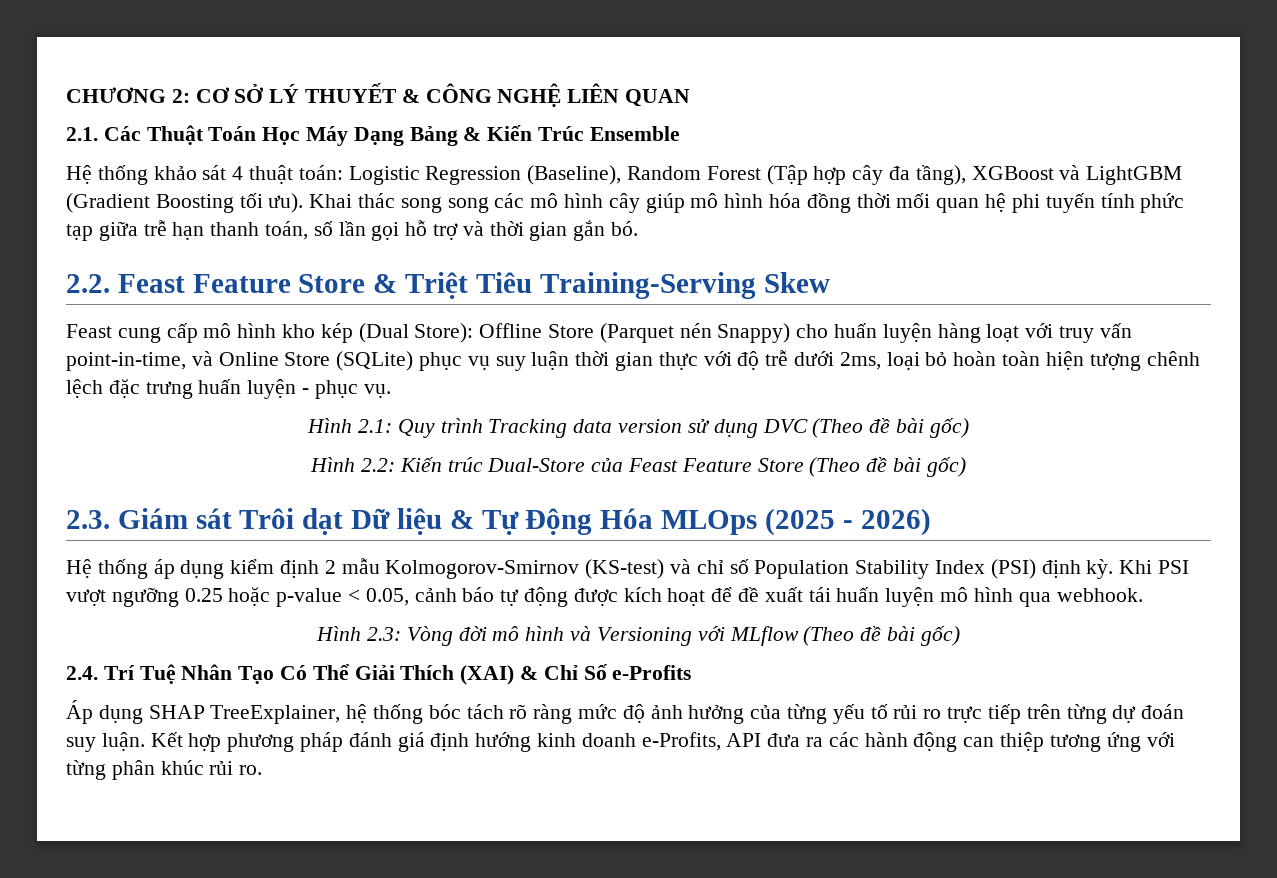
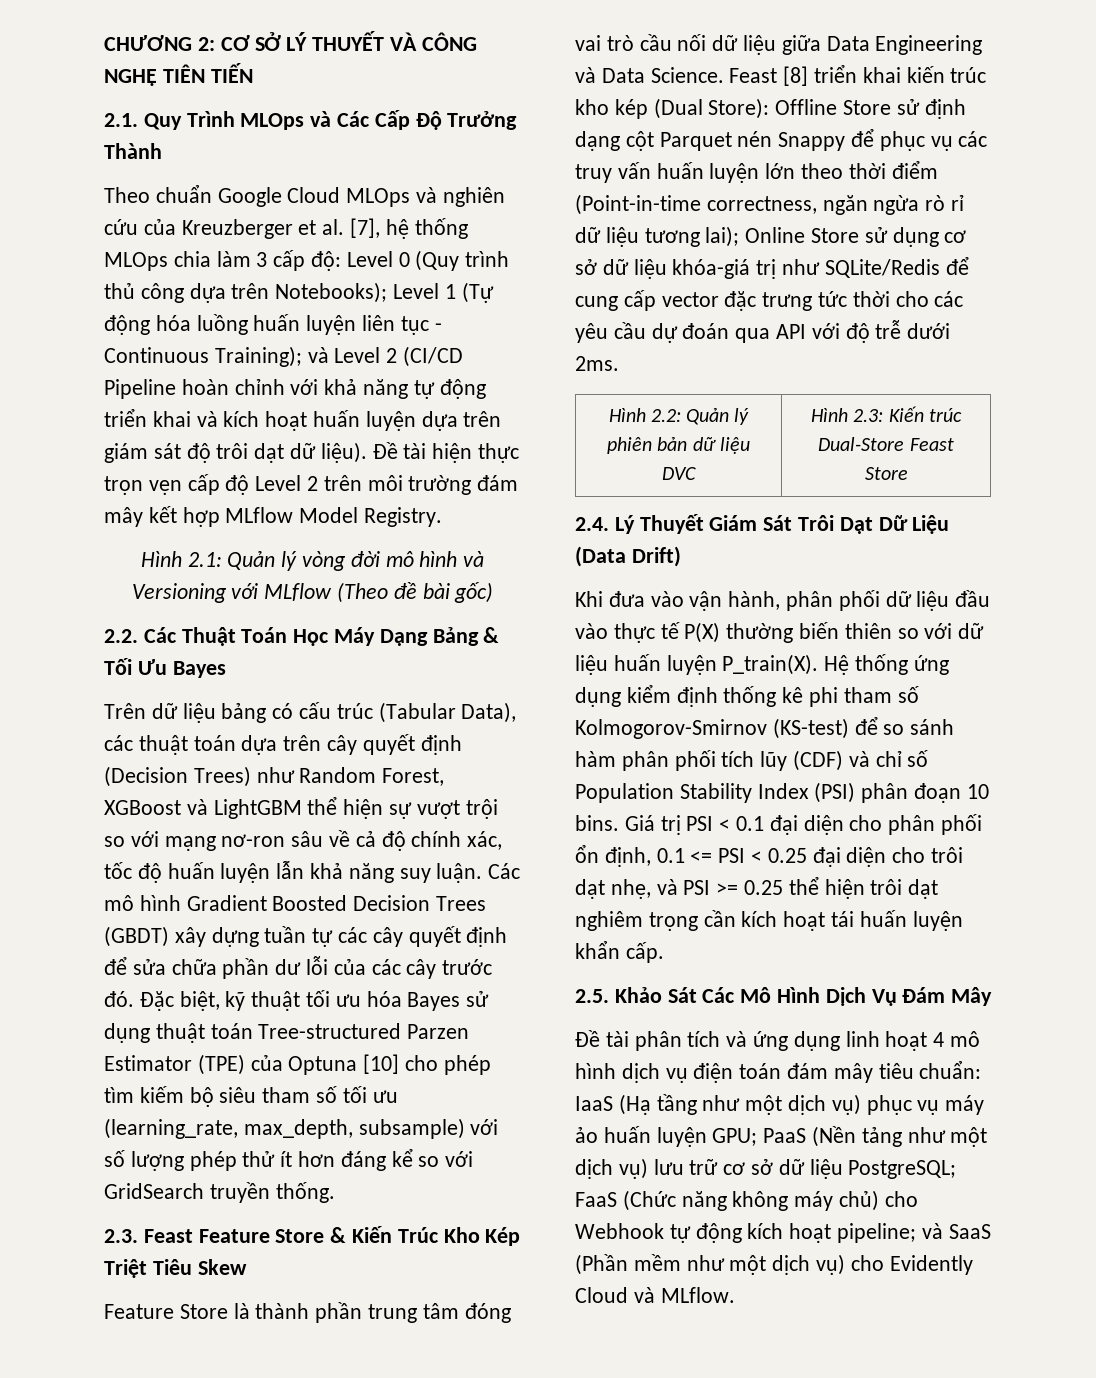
[401,89,420,103] & -> [389,32,417,51] VÀ
[567,83,691,107] LIÊN QUAN -> [162,63,253,83] TIÊN TIẾN
[103,125,680,146] [66,165,1183,185] [66,193,1185,213] [66,220,639,241] [66,272,830,299] [66,323,1132,343] [66,350,1200,371] [66,379,391,399] [307,418,969,438] [310,457,966,477] [66,508,931,536] [66,558,1190,579] [66,587,1143,607] [316,626,453,646] Các Thuật Toán Học Máy Dạng Bảng & Kiến Trúc Ensemble // Hệ thống khảo sát 4 thuật toán: Logistic Regression (Baseline), Random Forest (Tập hợp cây đa tầng), XGBoost và LightGBM (Gradient Boosting tối ưu). Khai thác song song các mô hình cây giúp mô hình hóa đồng thời mối quan hệ phi tuyến tính phức tạp giữa trễ hạn thanh toán, số lần gọi hỗ trợ và thời gian gắn bó. // 2.2. Feast Feature Store & Triệt Tiêu Training-Serving Skew // Feast cung cấp mô hình kho kép (Dual Store): Offline Store (Parquet nén Snappy) cho huấn luyện hàng loạt với truy vấn point-in-time, và Online Store (SQLite) phục vụ suy luận thời gian thực với độ trễ dưới 2ms, loại bỏ hoàn toàn hiện tượng chênh lệch đặc trưng huấn luyện - phục vụ. // Hình 2.1: Quy trình Tracking data version sử dụng DVC (Theo đề bài gốc) // Hình 2.2: Kiến trúc Dual-Store của Feast Feature Store (Theo đề bài gốc) // 2.3. Giám sát Trôi dạt Dữ liệu & Tự Động Hóa MLOps (2025 - 2026) // Hệ thống áp dụng kiểm định 2 mẫu Kolmogorov-Smirnov (KS-test) và chỉ số Population Stability Index (PSI) định kỳ. Khi PSI vượt ngưỡng 0.25 hoặc p-value < 0.05, cảnh báo tự động được kích hoạt để đề xuất tái huấn luyện mô hình qua webhook. // Hình 2.3: Vòng -> [143,110,518,130] [104,143,162,159] [104,185,505,207] [104,218,468,239] [104,250,510,271] [104,282,494,303] [104,314,442,335] [104,346,464,367] [104,379,486,399] [104,409,502,431] [104,442,520,463] [104,474,519,495] [104,506,443,527] [140,551,346,571] Quy Trình MLOps và Các Cấp Độ Trưởng Thành // Theo chuẩn Google Cloud MLOps và nghiên cứu của Kreuzberger et al. [7], hệ thống MLOps chia làm 3 cấp độ: Level 0 (Quy trình thủ công dựa trên Notebooks); Level 1 (Tự động hóa luồng huấn luyện liên tục - Continuous Training); và Level 2 (CI/CD Pipeline hoàn chỉnh với khả năng tự động triển khai và kích hoạt huấn luyện dựa trên giám sát độ trôi dạt dữ liệu). Đề tài hiện thực trọn vẹn cấp độ Level 2 trên môi trường đám mây kết hợp MLflow Model Registry. // Hình 2.1: Quản lý vòng
[66,664,692,685] [66,700,1185,724] [66,732,1175,752] [66,760,263,780] 2.4. Trí Tuệ Nhân Tạo Có Thể Giải Thích (XAI) & Chỉ Số e-Profits // Áp dụng SHAP TreeExplainer, hệ thống bóc tách rõ ràng mức độ ảnh hưởng của từng yếu tố rủi ro trực tiếp trên từng dự đoán suy luận. Kết hợp phương pháp đánh giá định hướng kinh doanh e-Profits, API đưa ra các hành động can thiệp tương ứng với từng phân khúc rủi ro. -> [104,627,500,646] [104,658,226,678] [104,702,517,723] [104,734,462,755] [104,766,445,787] [104,797,498,819] [104,830,503,851] [104,861,521,883] [104,895,487,911] [104,926,508,947] [104,956,493,979] [104,990,490,1011] [104,1023,470,1043] [104,1054,491,1075] [104,1086,398,1107] [104,1118,499,1139] [104,1149,474,1171] [104,1182,335,1203] [104,1226,521,1246] [104,1259,247,1278] [104,1302,511,1323] [575,34,983,55] [575,65,987,86] [575,98,966,119] [575,129,988,151] [575,161,938,183] [575,194,965,215] [575,226,967,247] [575,257,969,279] [575,290,964,311] [575,320,951,343] [575,356,619,371] [608,408,750,425] [607,437,750,454] [662,467,696,480] [811,406,962,422] [818,437,954,451] [864,467,908,480] [575,514,950,534] [575,546,681,567] [575,590,991,611] [575,622,985,643] [575,654,949,675] [575,685,920,707] [575,717,955,739] [575,750,930,771] [575,782,989,803] [575,814,983,835] [575,845,964,867] [575,877,939,899] [575,910,963,931] [575,941,664,963] [575,987,993,1006] [575,1030,981,1051] [575,1061,982,1083] [575,1094,985,1115] [575,1126,988,1147] [575,1158,957,1179] [575,1190,918,1211] [575,1223,991,1243] [575,1254,973,1275] [575,1287,735,1303] 2.2. Các Thuật Toán Học Máy Dạng Bảng & Tối Ưu Bayes // Trên dữ liệu bảng có cấu trúc (Tabular Data), các thuật toán dựa trên cây quyết định (Decision Trees) như Random Forest, XGBoost và LightGBM thể hiện sự vượt trội so với mạng nơ-ron sâu về cả độ chính xác, tốc độ huấn luyện lẫn khả năng suy luận. Các mô hình Gradient Boosted Decision Trees (GBDT) xây dựng tuần tự các cây quyết định để sửa chữa phần dư lỗi của các cây trước đó. Đặc biệt, kỹ thuật tối ưu hóa Bayes sử dụng thuật toán Tree-structured Parzen Estimator (TPE) của Optuna [10] cho phép tìm kiếm bộ siêu tham số tối ưu (learning_rate, max_depth, subsample) với số lượng phép thử ít hơn đáng kể so với GridSearch truyền thống. // 2.3. Feast Feature Store & Kiến Trúc Kho Kép Triệt Tiêu Skew // Feature Store là thành phần trung tâm đóng vai trò cầu nối dữ liệu giữa Data Engineering và Data Science. Feast [8] triển khai kiến trúc kho kép (Dual Store): Offline Store sử định dạng cột Parquet nén Snappy để phục vụ các truy vấn huấn luyện lớn theo thời điểm (Point-in-time correctness, ngăn ngừa rò rỉ dữ liệu tương lai); Online Store sử dụng cơ sở dữ liệu khóa-giá trị như SQLite/Redis để cung cấp vector đặc trưng tức thời cho các yêu cầu dự đoán qua API với độ trễ dưới 2ms. // Hình 2.2: Quản lý phiên bản dữ liệu DVC | Hình 2.3: Kiến trúc Dual-Store Feast Store // 2.4. Lý Thuyết Giám Sát Trôi Dạt Dữ Liệu (Data Drift) // Khi đưa vào vận hành, phân phối dữ liệu đầu vào thực tế P(X) thường biến thiên so với dữ liệu huấn luyện P_train(X). Hệ thống ứng dụng kiểm định thống kê phi tham số Kolmogorov-Smirnov (KS-test) để so sánh hàm phân phối tích lũy (CDF) và chỉ số Population Stability Index (PSI) phân đoạn 10 bins. Giá trị PSI < 0.1 đại diện cho phân phối ổn định, 0.1 <= PSI < 0.25 đại diện cho trôi dạt nhẹ, và PSI >= 0.25 thể hiện trôi dạt nghiêm trọng cần kích hoạt tái huấn luyện khẩn cấp. // 2.5. Khảo Sát Các Mô Hình Dịch Vụ Đám Mây // Đề tài phân tích và ứng dụng linh hoạt 4 mô hình dịch vụ điện toán đám mây tiêu chuẩn: IaaS (Hạ tầng như một dịch vụ) phục vụ máy ảo huấn luyện GPU; PaaS (Nền tảng như một dịch vụ) lưu trữ cơ sở dữ liệu PostgreSQL; FaaS (Chức năng không máy chủ) cho Webhook tự động kích hoạt pipeline; và SaaS (Phần mềm như một dịch vụ) cho Evidently Cloud và MLflow.

